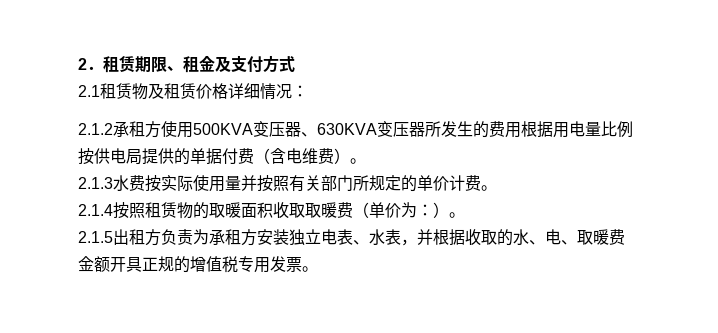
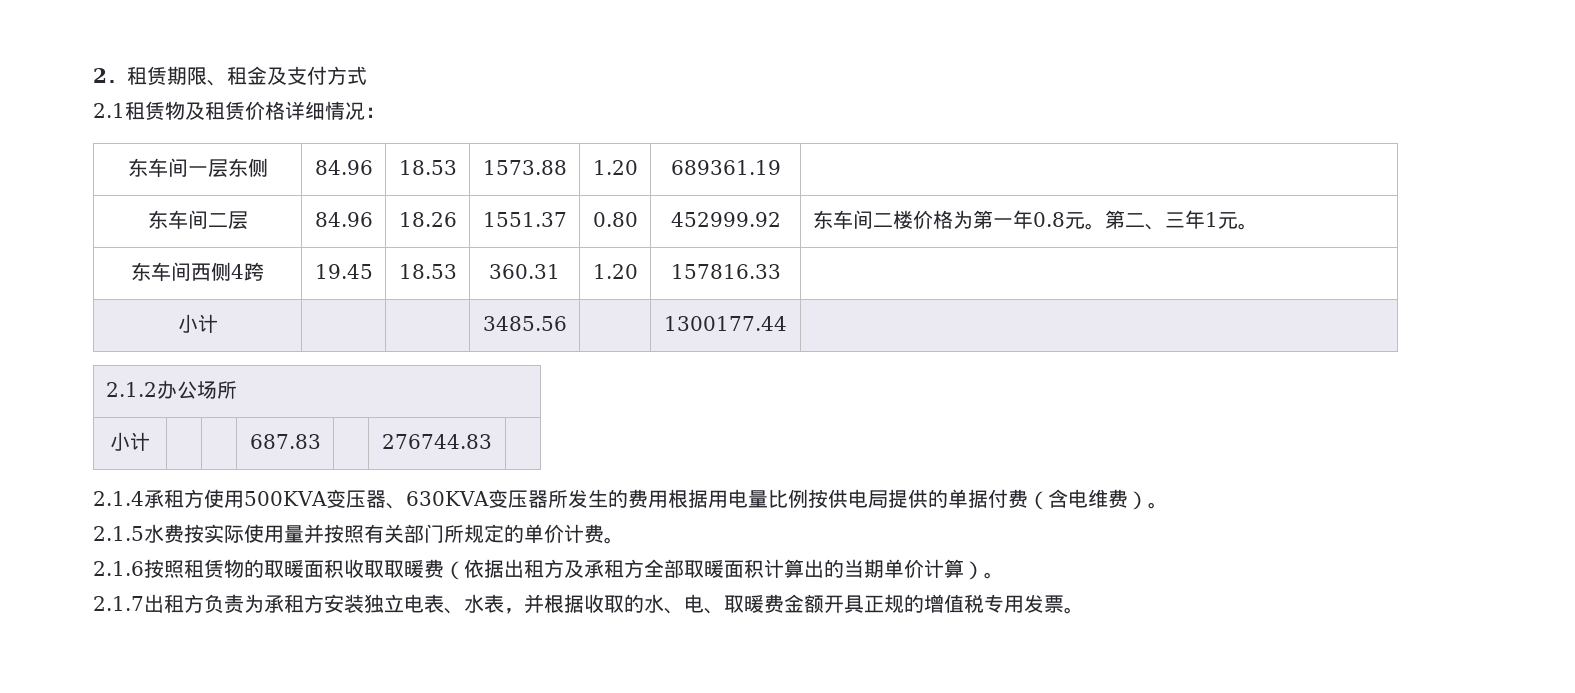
[78,123,113,135] // 2.1.2 -> [127,158,268,178] [314,160,373,175] [398,160,457,175] [482,160,567,175] [592,160,638,175] [670,160,781,175] [147,210,248,230] [314,212,373,227] [398,212,457,227] [482,212,567,227] [592,212,638,227] [670,212,781,227] [812,210,1258,230] [131,262,264,282] [314,264,373,279] [398,264,457,279] [489,264,560,279] [592,264,638,279] [670,264,781,279] [177,314,218,333] [482,316,567,331] [664,316,787,331] [105,380,237,399] [110,432,150,451] [249,434,321,449] [382,434,492,449] [93,491,144,506] // 东车间一层东侧 | 84.96 | 18.53 | 1573.88 | 1.20 | 689361.19 | // 东车间二层 | 84.96 | 18.26 | 1551.37 | 0.80 | 452999.92 | 东车间二楼价格为第一年0.8元。第二、三年1元。 // 东车间西侧4跨 | 19.45 | 18.53 | 360.31 | 1.20 | 157816.33 | // 小计 | | | 3485.56 | | 1300177.44 | // 2.1.2办公场所 // 小计 | | | 687.83 | | 276744.83 | // 2.1.4
[78,177,113,189] 2.1.3 -> [93,526,144,541] 2.1.5
[78,204,113,216] 2.1.4 -> [93,561,144,576] 2.1.6
[369,202,465,218] [78,231,113,243] 单价为：）。 // 2.1.5 -> [464,559,1004,580] [93,596,144,611] 依据出租方及承租方全部取暖面积计算出的当期单价计算）。 // 2.1.7

